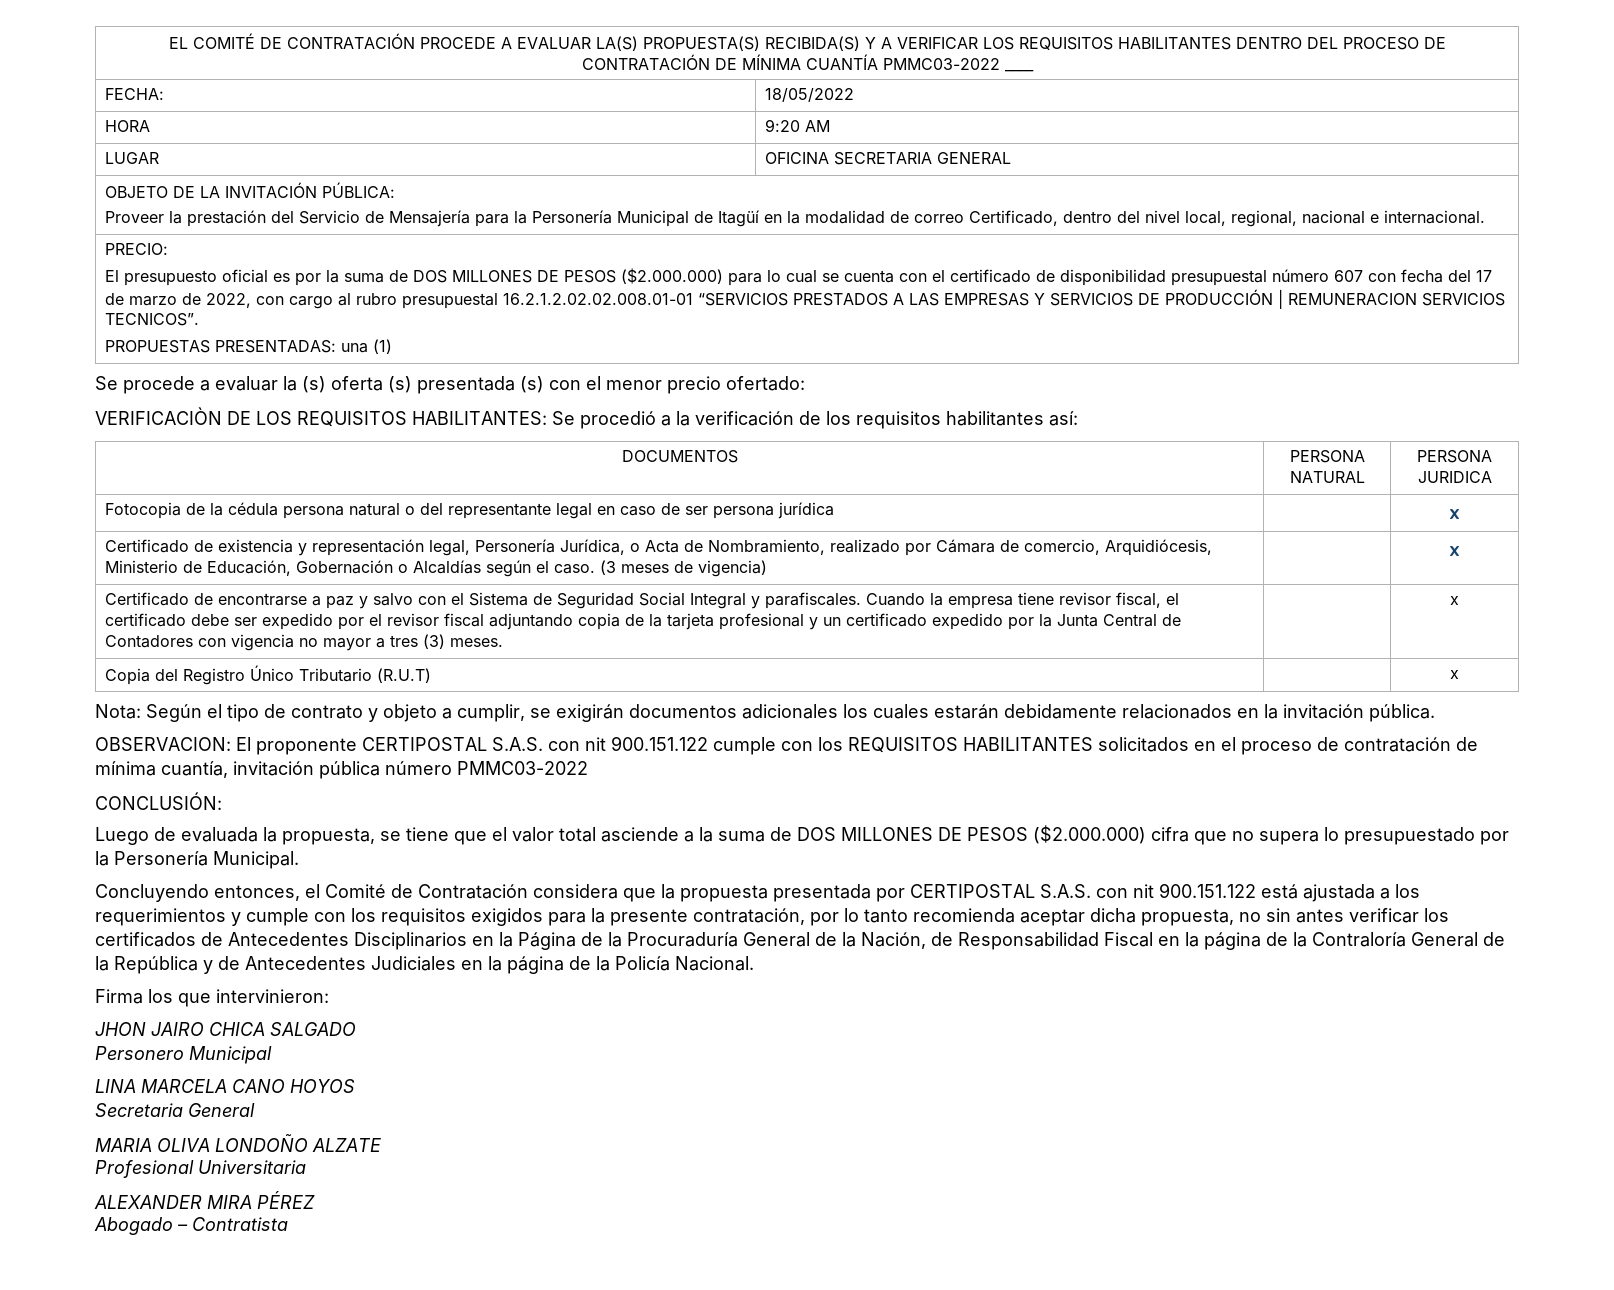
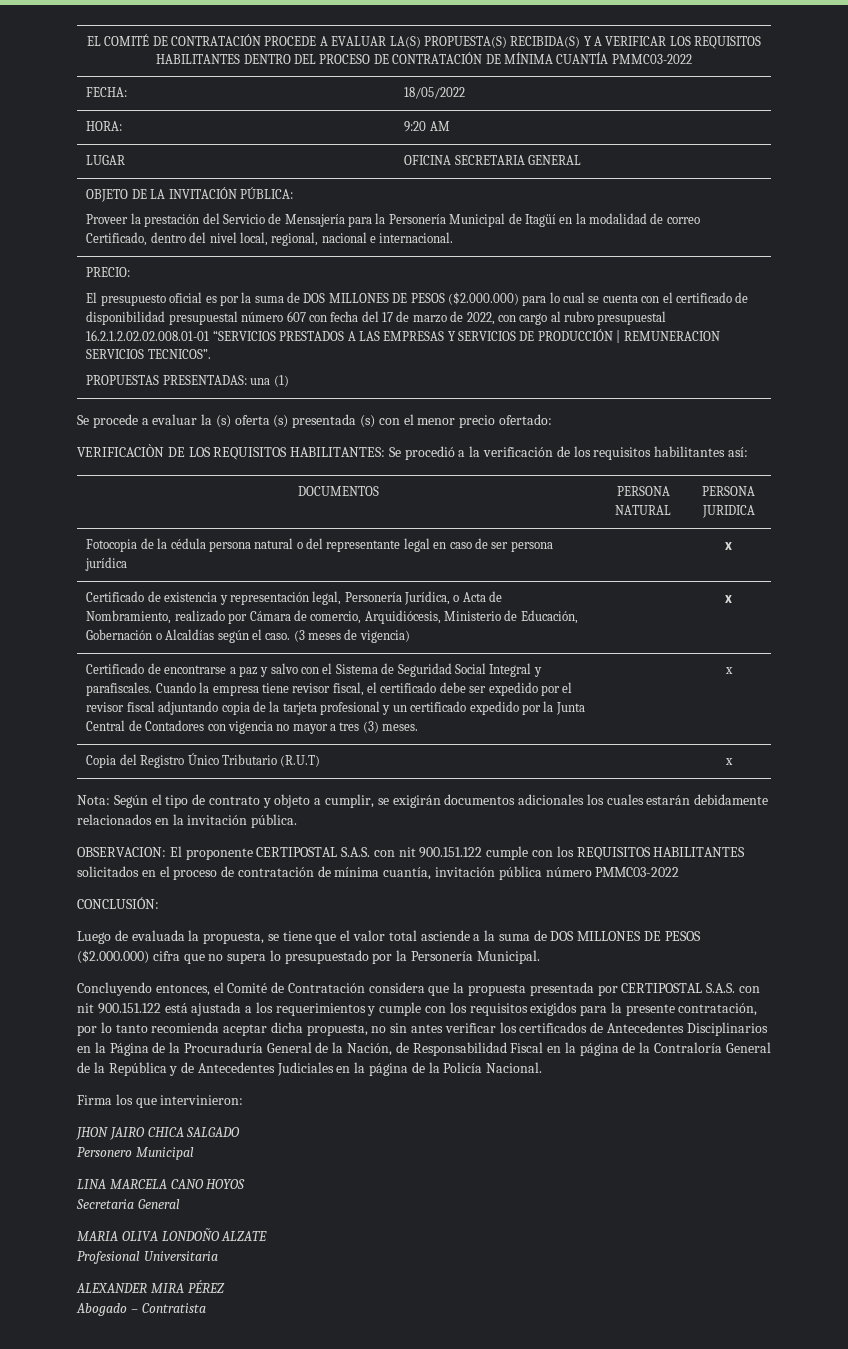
[1004,70,1034,72] ____ -> (692, 59) none
[105,120,151,132] HORA -> [86,121,123,131] HORA:

